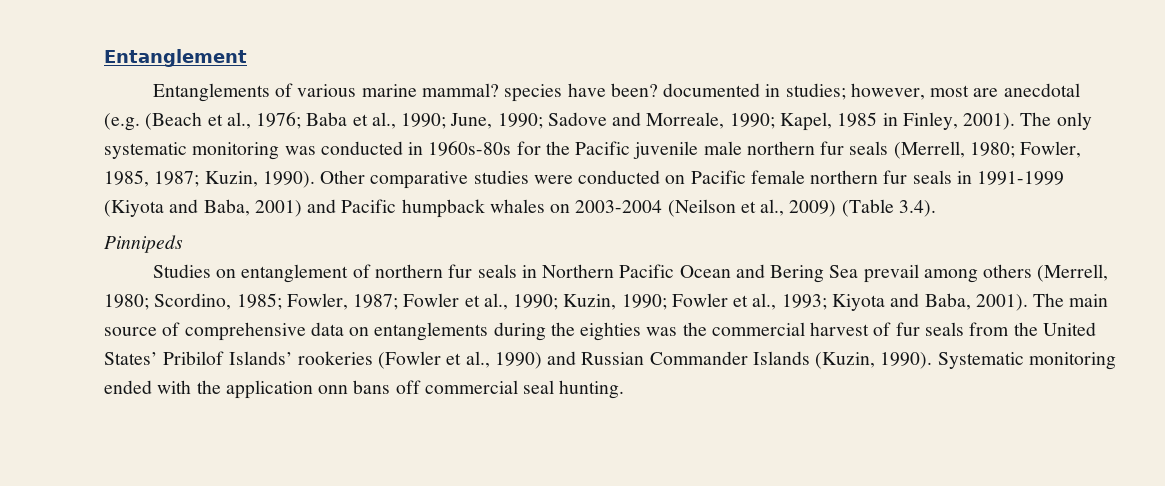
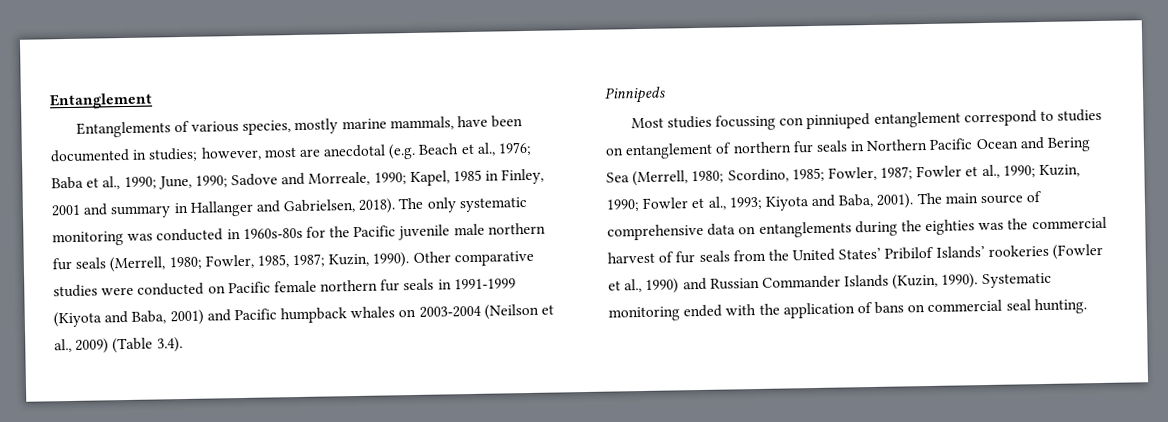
[361,83,658,102] marine mammal? species have been? -> [242,115,524,135] species, mostly marine mammals, have been
[145,112,203,130] (Beach -> [418,143,459,155] Beach
[963,113,1016,130] 2001). -> [51,198,397,219] 2001 and summary in Hallanger and Gabrielsen, 2018).
[152,264,211,278] Studies -> [630,108,1103,131] Most studies focussing con pinniuped entanglement correspond to studies
[863,264,1033,283] prevail among others -> (630, 177) none
[318,380,421,394] onn bans off -> [856,301,926,314] of bans on

